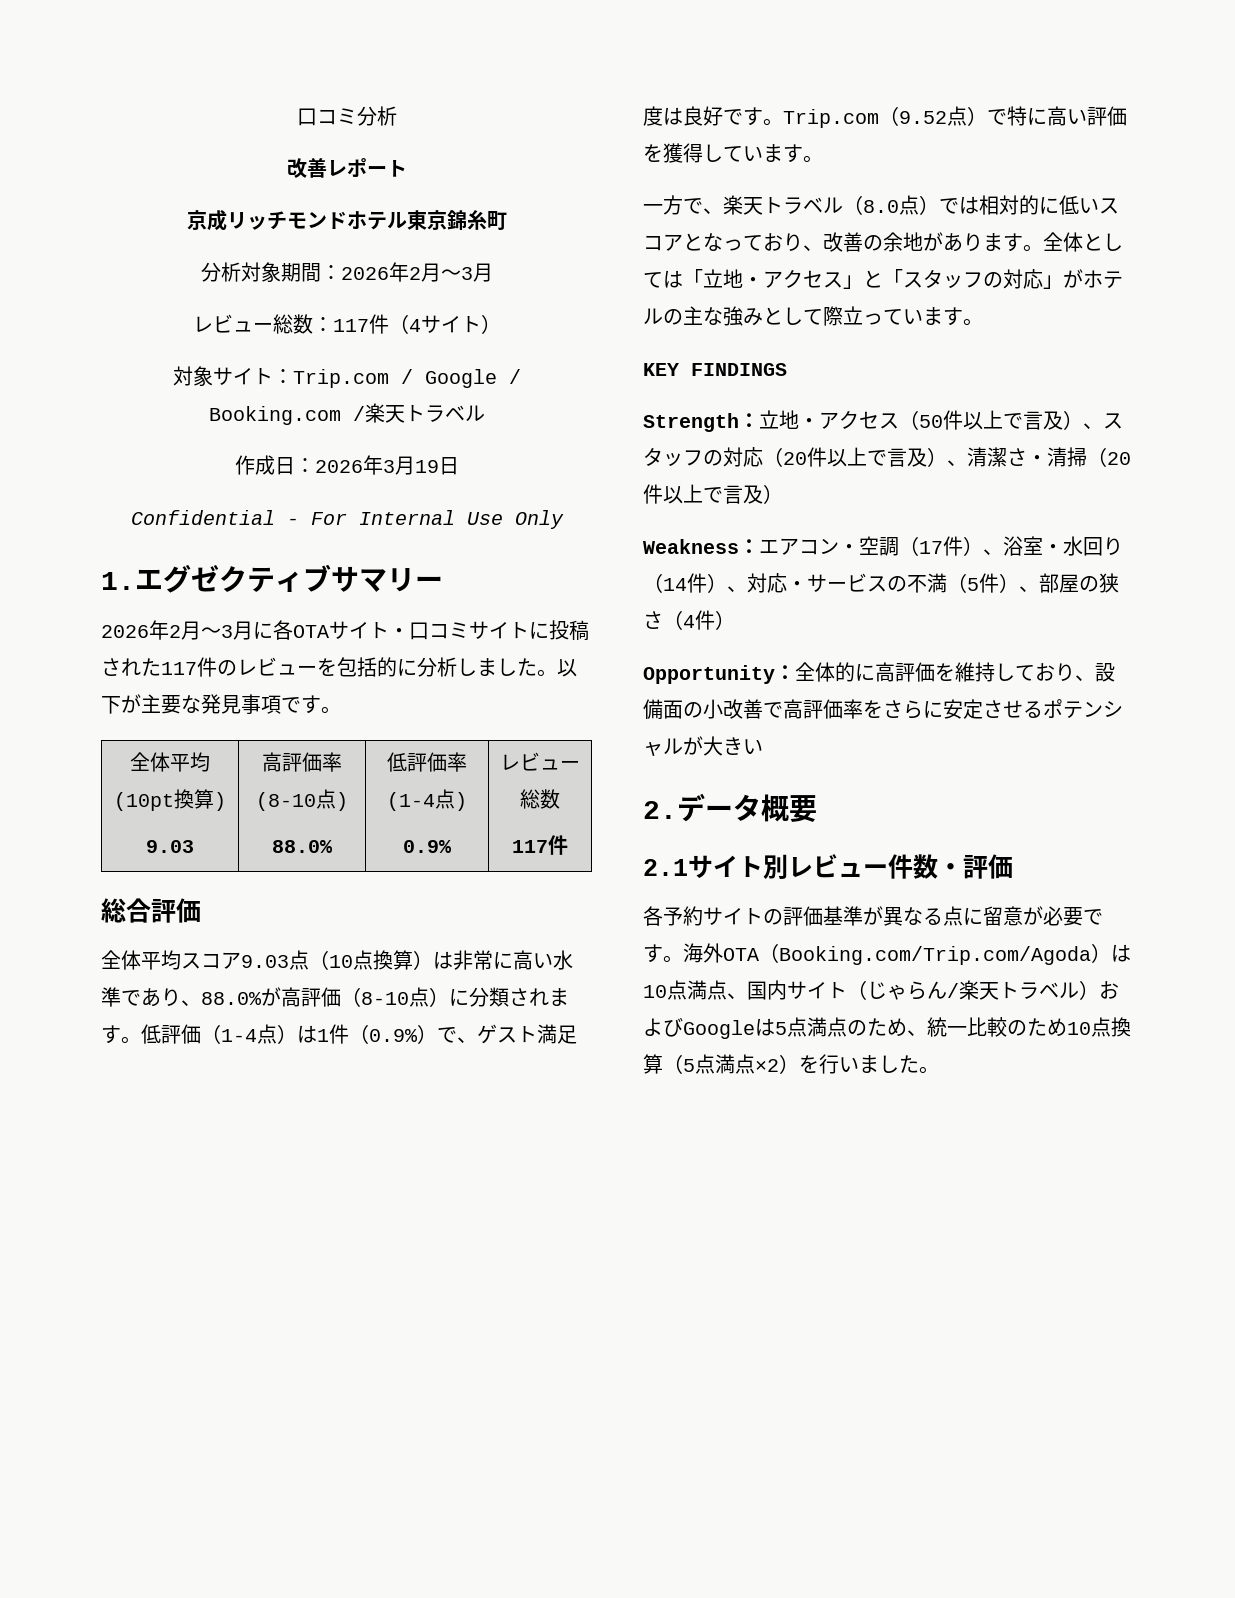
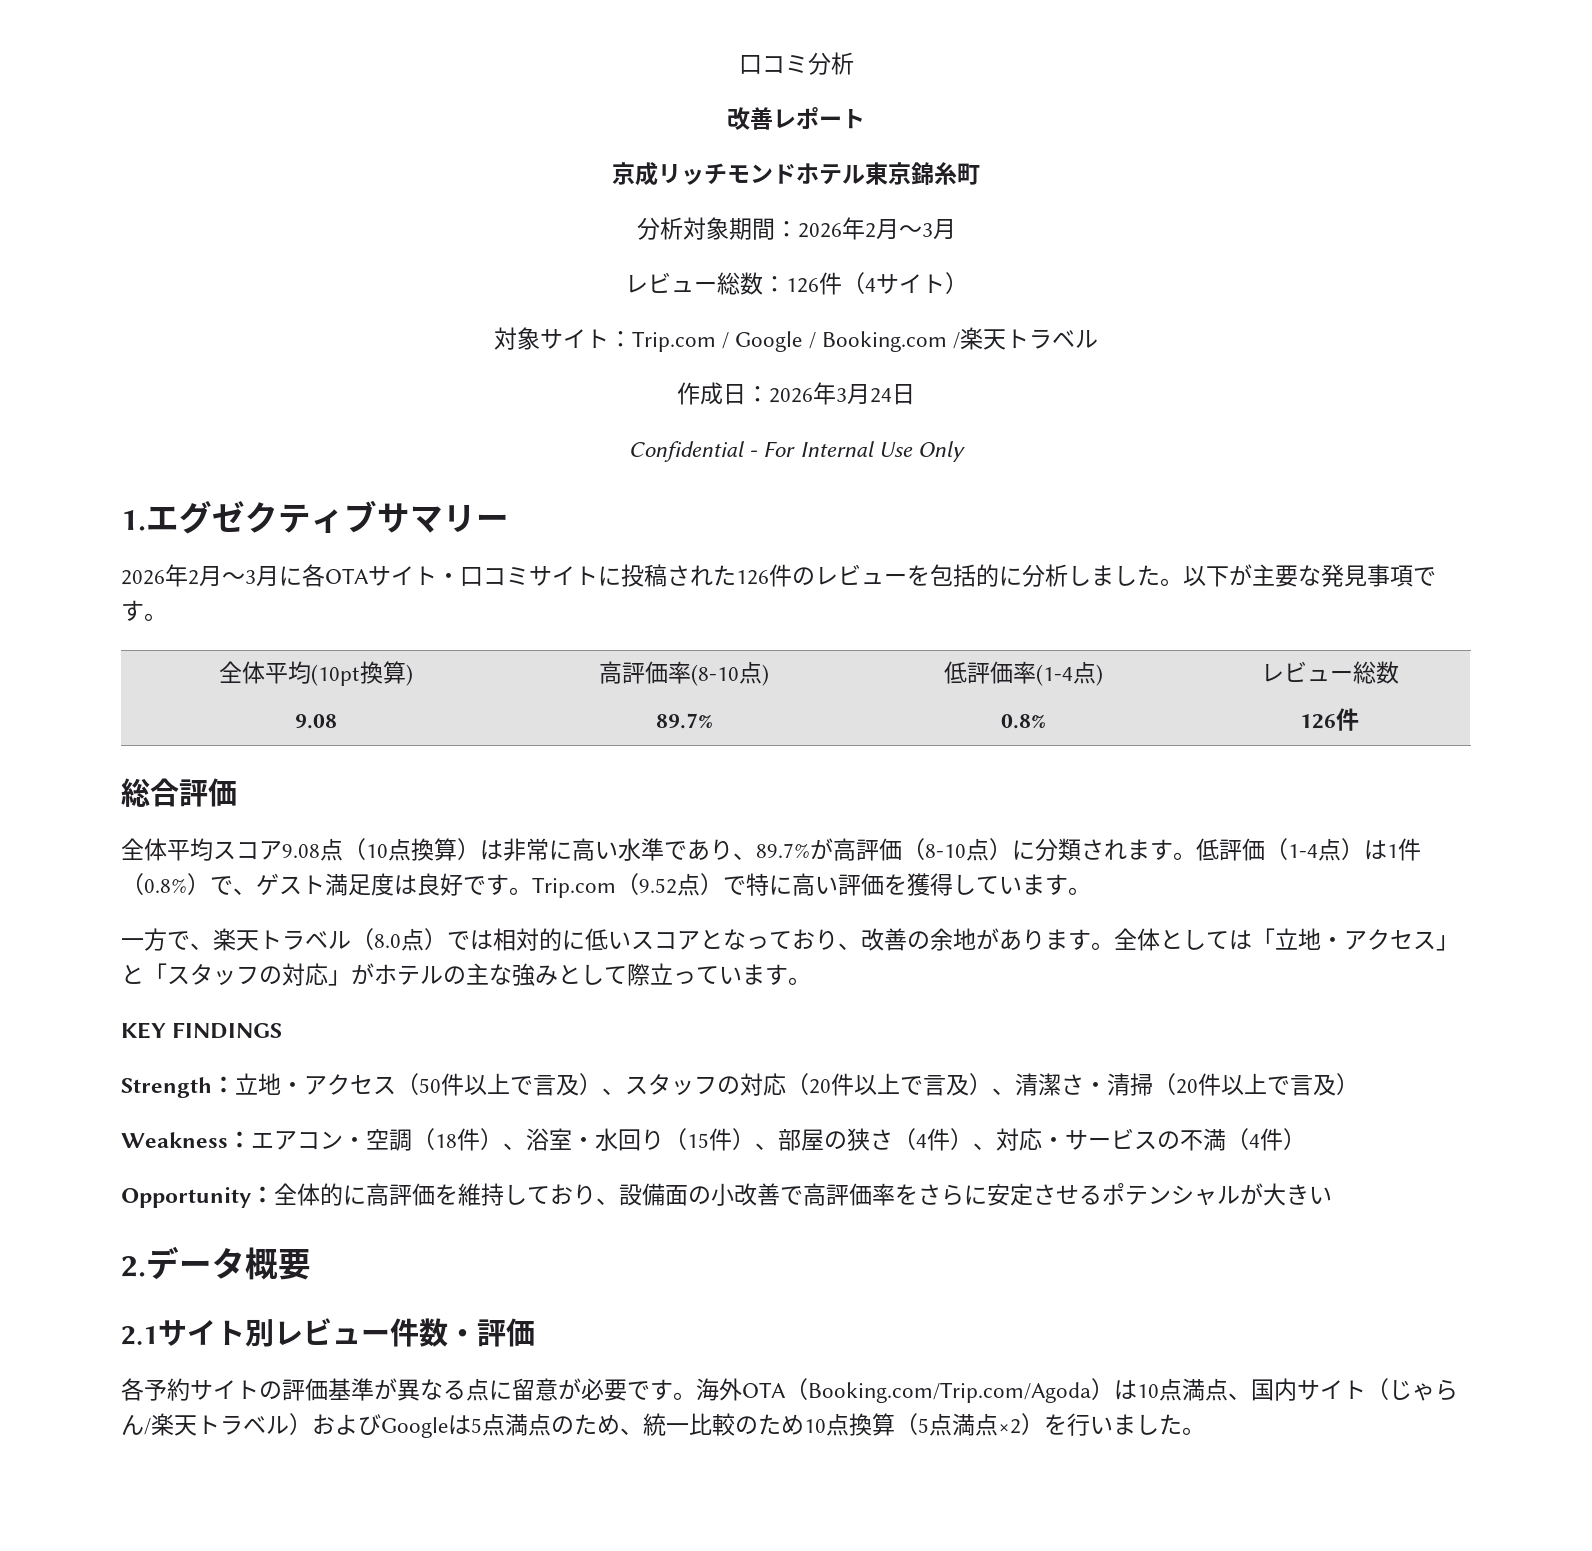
[332,319,369,332] 117 -> [785,278,819,293] 126
[414,460,439,473] 19 -> [870,388,892,403] 24
[161,662,197,675] 117 -> [736,570,769,585] 126
[146,840,194,853] 9.03 -> [295,714,337,729] 9.08
[272,840,333,853] 88.0% -> [655,713,713,729] 89.7%
[403,840,452,853] 0.9% -> [1000,714,1046,729] 0.8%
[512,840,548,853] 117 -> [1300,714,1336,729] 126
[241,955,289,968] 9.03 -> [282,844,320,858] 9.08
[201,992,262,1005] 88.0% -> [756,843,810,858] 89.7%
[369,1029,418,1042] 0.9% -> [144,878,187,893] 0.8%
[919,541,943,554] 17 -> [435,1134,457,1148] 18
[663,578,687,591] 14 -> [687,1128,927,1151] 15件）、部屋の狭さ（4
[967,573,1119,593] [643,610,683,630] 5件）、部屋の狭さ（ -> (1249, 1139) none

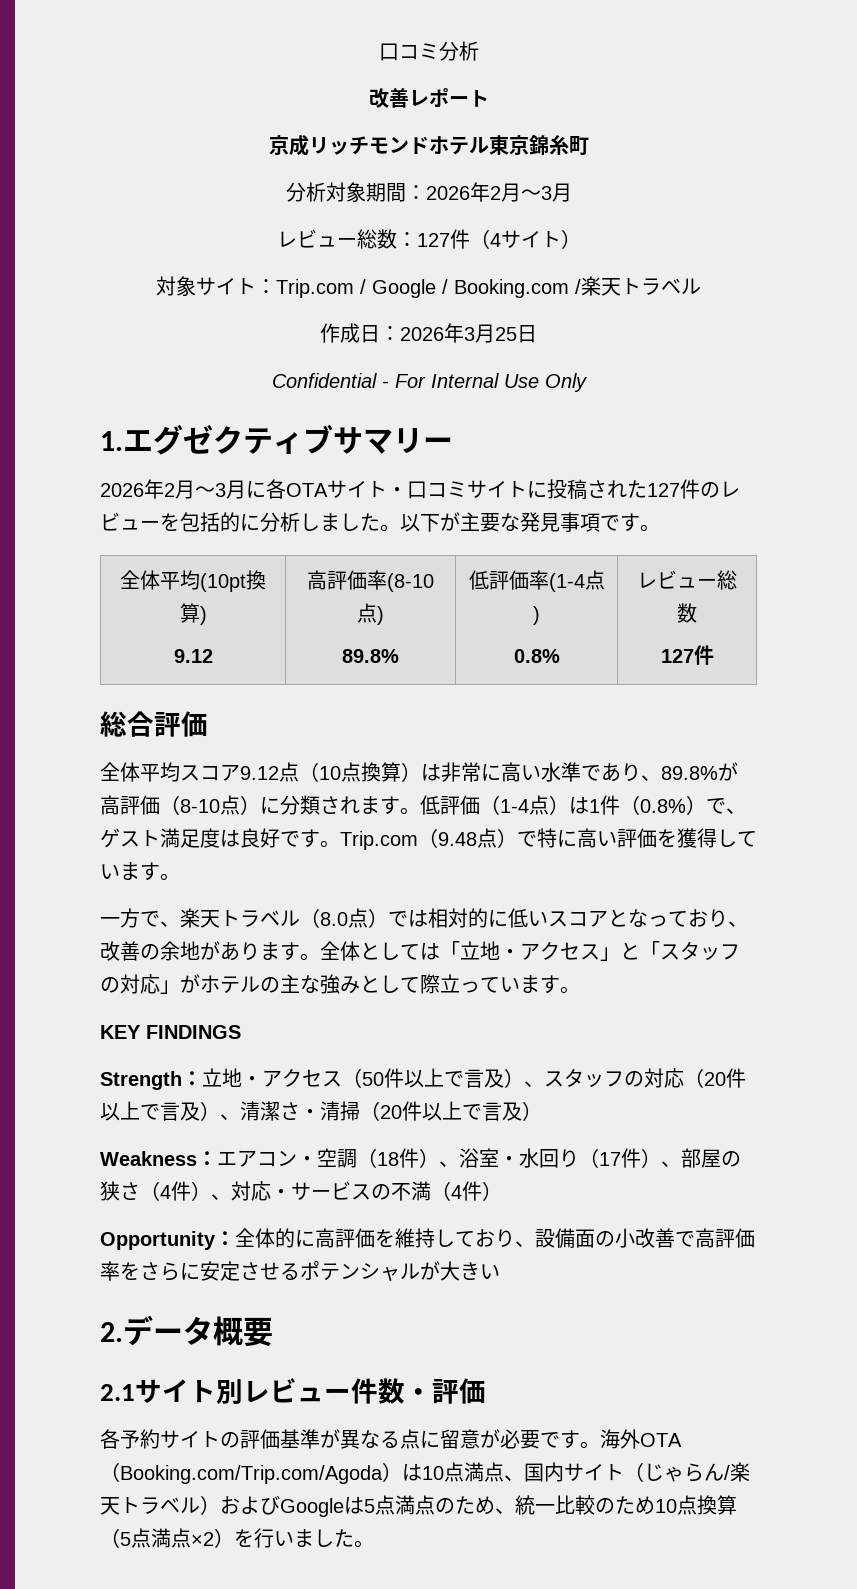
[785,278,819,293] 126 -> [416,233,450,247] 127
[870,388,892,403] 24 -> [495,327,517,341] 25
[736,570,769,585] 126 -> [647,483,680,497] 127
[295,714,337,729] 9.08 -> [173,649,213,663] 9.12
[655,713,713,729] 89.7% -> [342,649,399,663] 89.8%
[1300,714,1336,729] 126 -> [660,649,694,663] 127
[282,844,320,858] 9.08 -> [240,766,279,780] 9.12
[756,843,810,858] 89.7% -> [661,766,718,780] 89.8%
[639,878,677,894] 9.52 -> [438,832,477,846] 9.48
[687,1133,709,1148] 15 -> [599,1152,621,1166] 17

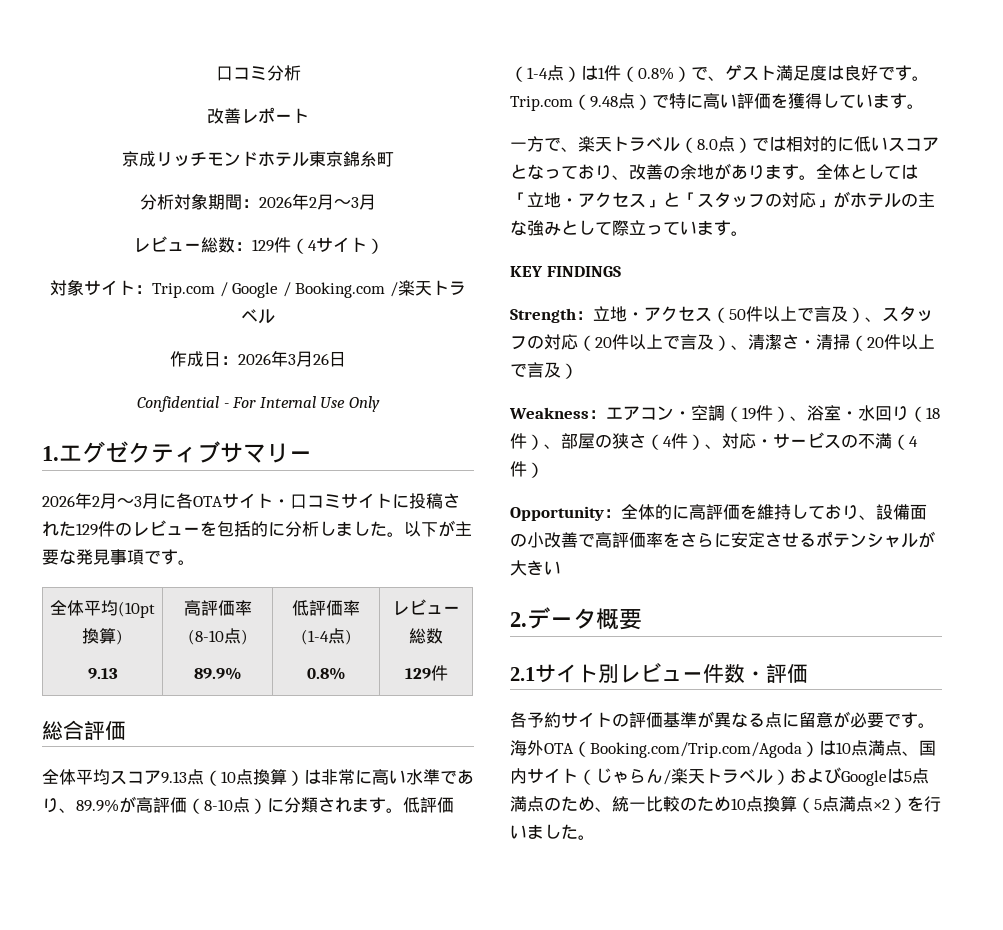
[416,233,450,247] 127 -> [251,239,274,252] 129
[495,327,517,341] 25 -> [313,353,329,365] 26
[647,483,680,497] 127 -> [76,523,98,536] 129
[173,649,213,663] 9.12 -> [87,668,118,679] 9.13
[342,649,399,663] 89.8% -> [193,667,242,680] 89.9%
[660,649,694,663] 127 -> [404,668,431,679] 129
[240,766,279,780] 9.12 -> [161,771,187,784] 9.13
[661,766,718,780] 89.8% -> [76,799,119,813] 89.9%
[377,1152,399,1166] 18 -> [742,407,756,420] 19
[599,1152,621,1166] 17 -> [926,407,940,419] 18

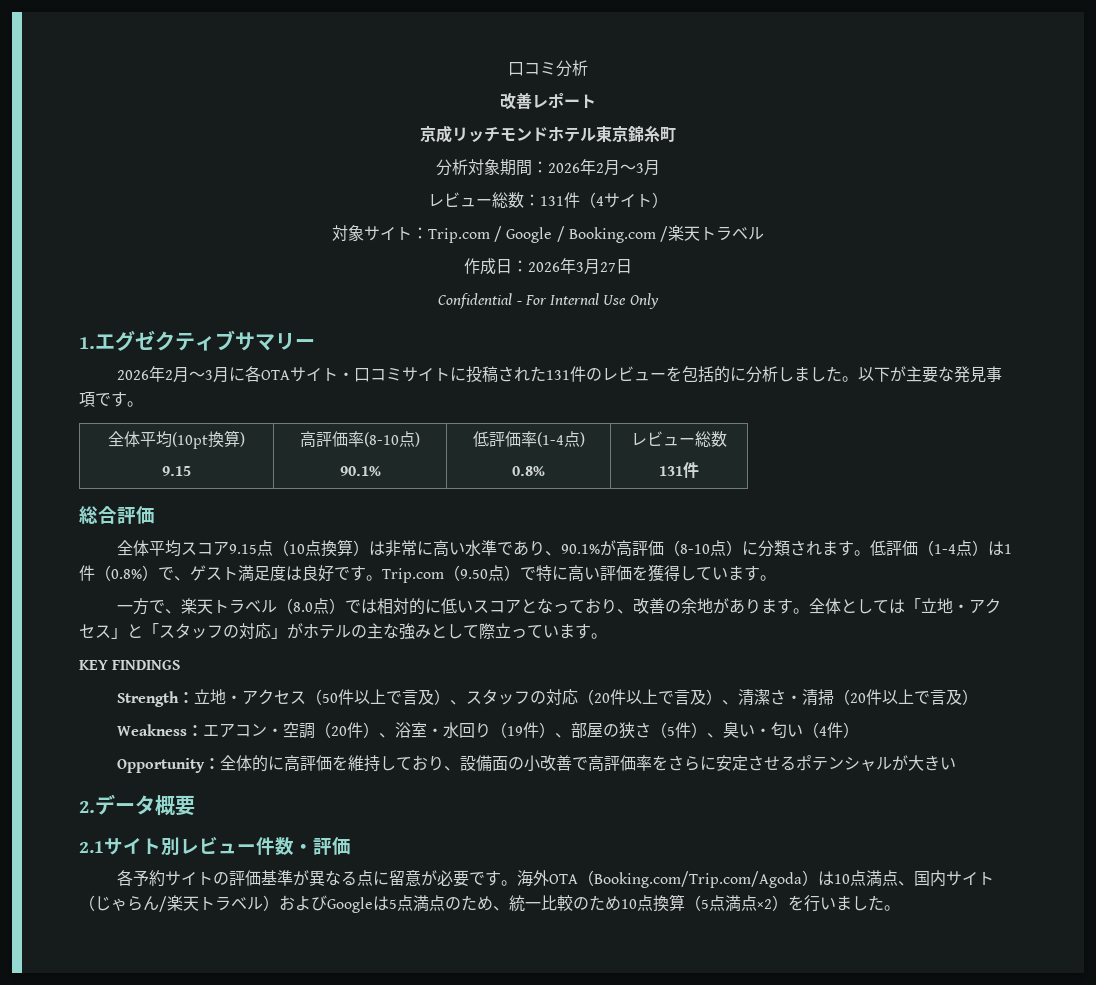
[251,239,274,252] 129 -> [540,196,564,206] 131
[313,353,329,365] 26 -> [600,262,616,272] 27
[76,523,98,536] 129 -> [546,370,571,380] 131
[87,668,118,679] 9.13 -> [162,466,191,476] 9.15
[193,667,242,680] 89.9% -> [339,466,381,476] 90.1%
[404,668,431,679] 129 -> [659,466,683,476] 131
[161,771,187,784] 9.13 -> [229,544,258,554] 9.15
[76,799,119,813] 89.9% -> [561,544,601,554] 90.1%
[590,96,618,108] 9.48 -> [460,569,488,579] 9.50
[742,407,756,420] 19 -> [331,726,348,736] 20
[926,407,940,419] 18 -> [507,726,524,736] 19
[663,432,892,450] 4件）、対応・サービスの不満 -> [667,722,804,739] 5件）、臭い・匂い

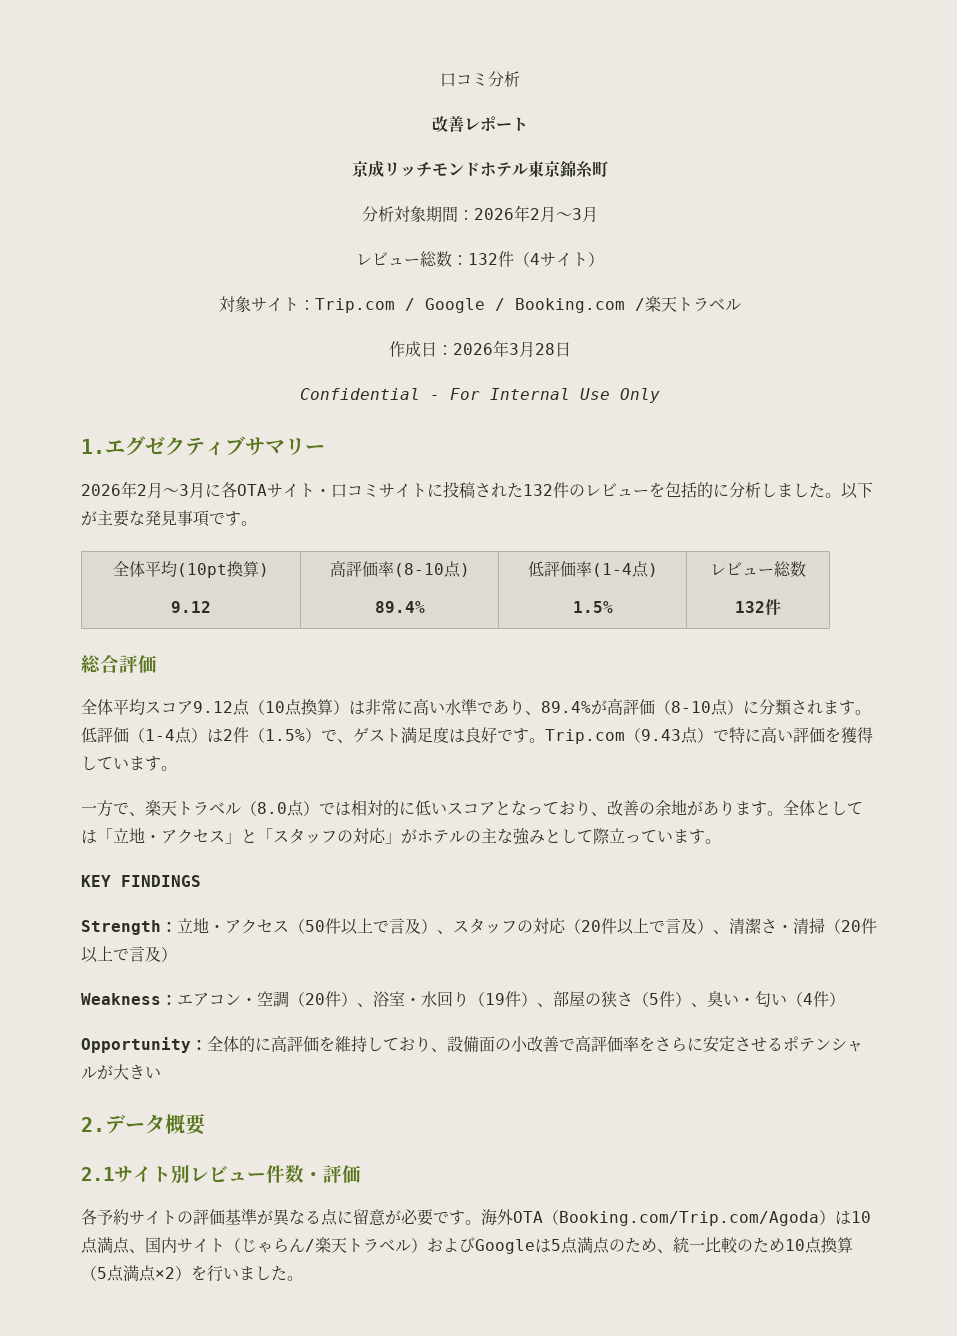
[540,196,564,206] 131 -> [467,253,498,265] 132
[600,262,616,272] 27 -> [534,343,555,355] 28
[546,370,571,380] 131 -> [523,484,553,496] 132
[162,466,191,476] 9.15 -> [171,601,211,613] 9.12
[339,466,381,476] 90.1% -> [374,601,425,613] 89.4%
[512,466,545,476] 0.8% -> [572,601,613,613] 1.5%
[659,466,683,476] 131 -> [735,601,765,613] 132
[229,544,258,554] 9.15 -> [193,701,233,713] 9.12
[561,544,601,554] 90.1% -> [541,701,591,713] 89.4%
[1004,544,1013,554] [79,565,142,581] 1件（0.8% -> [223,727,305,743] 2件（1.5%
[460,569,488,579] 9.50 -> [641,729,681,741] 9.43

